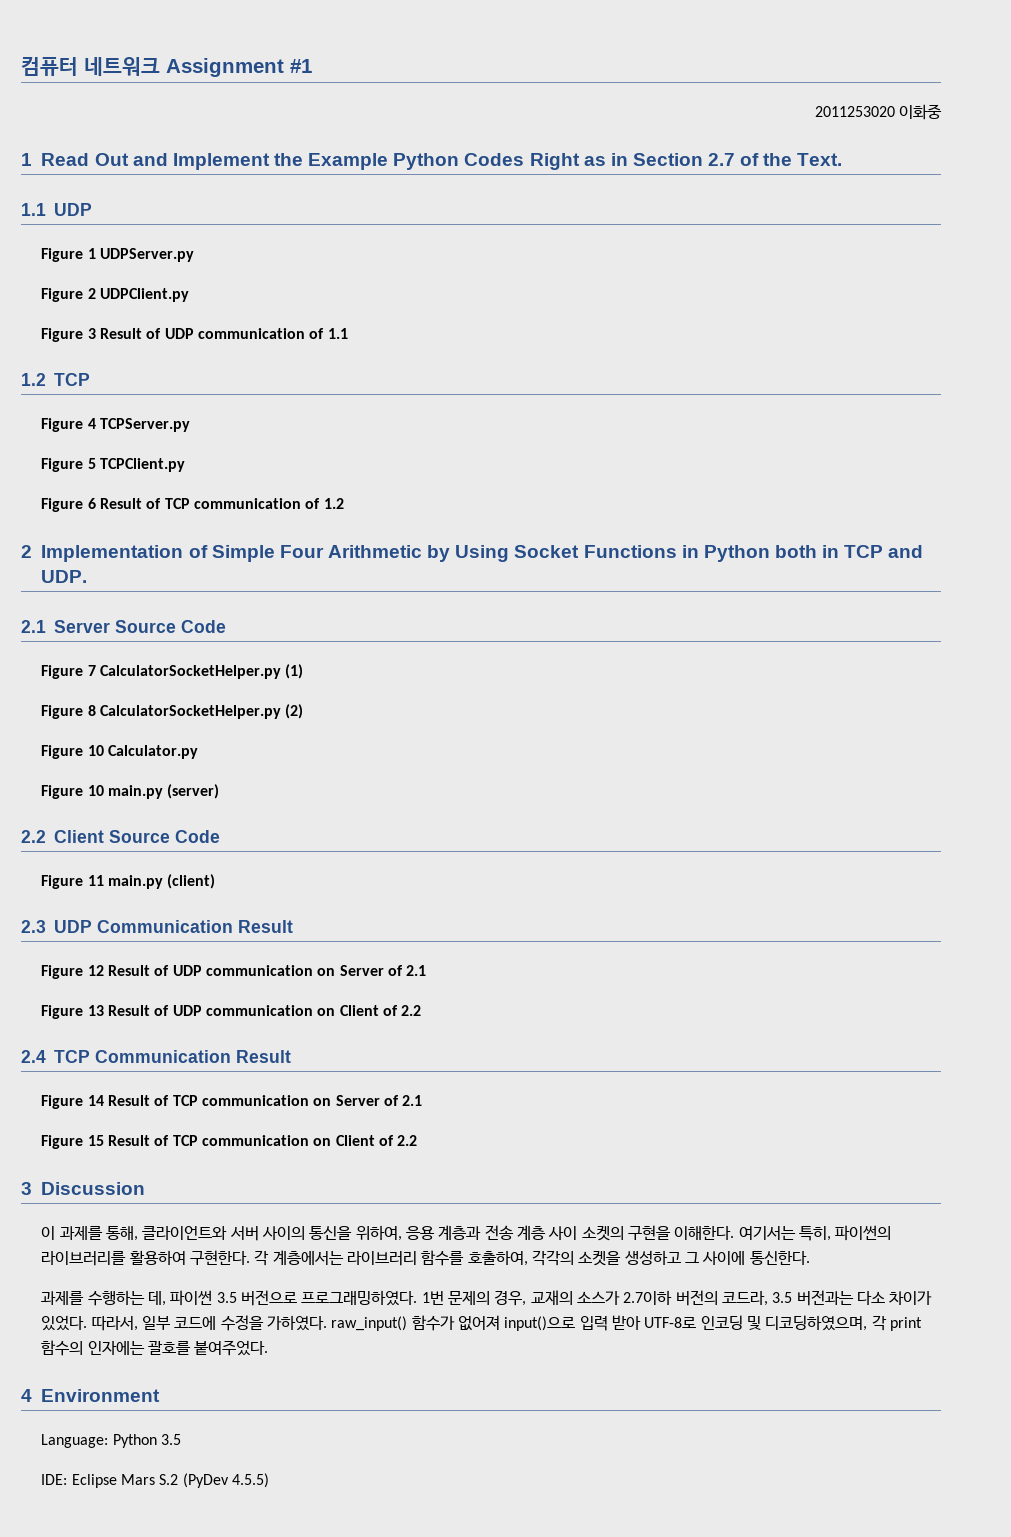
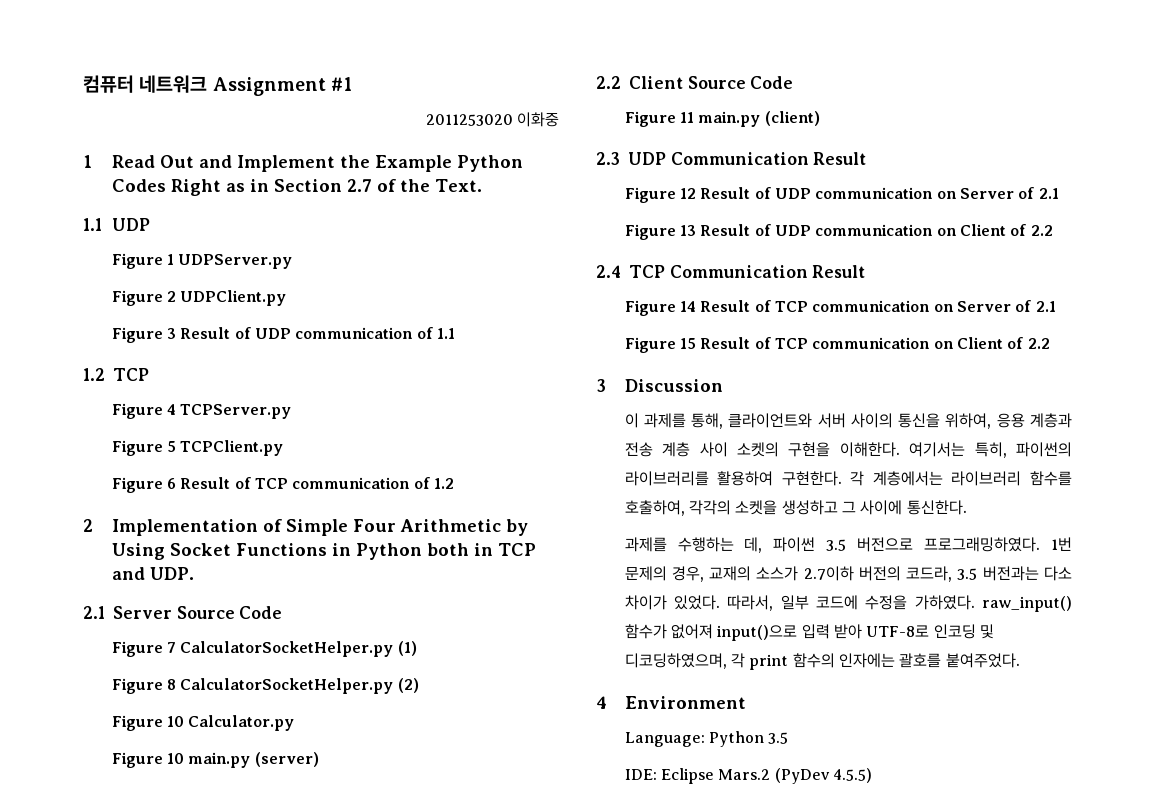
[121,1474,179,1485] Mars S.2 -> [718,769,771,780] Mars.2

